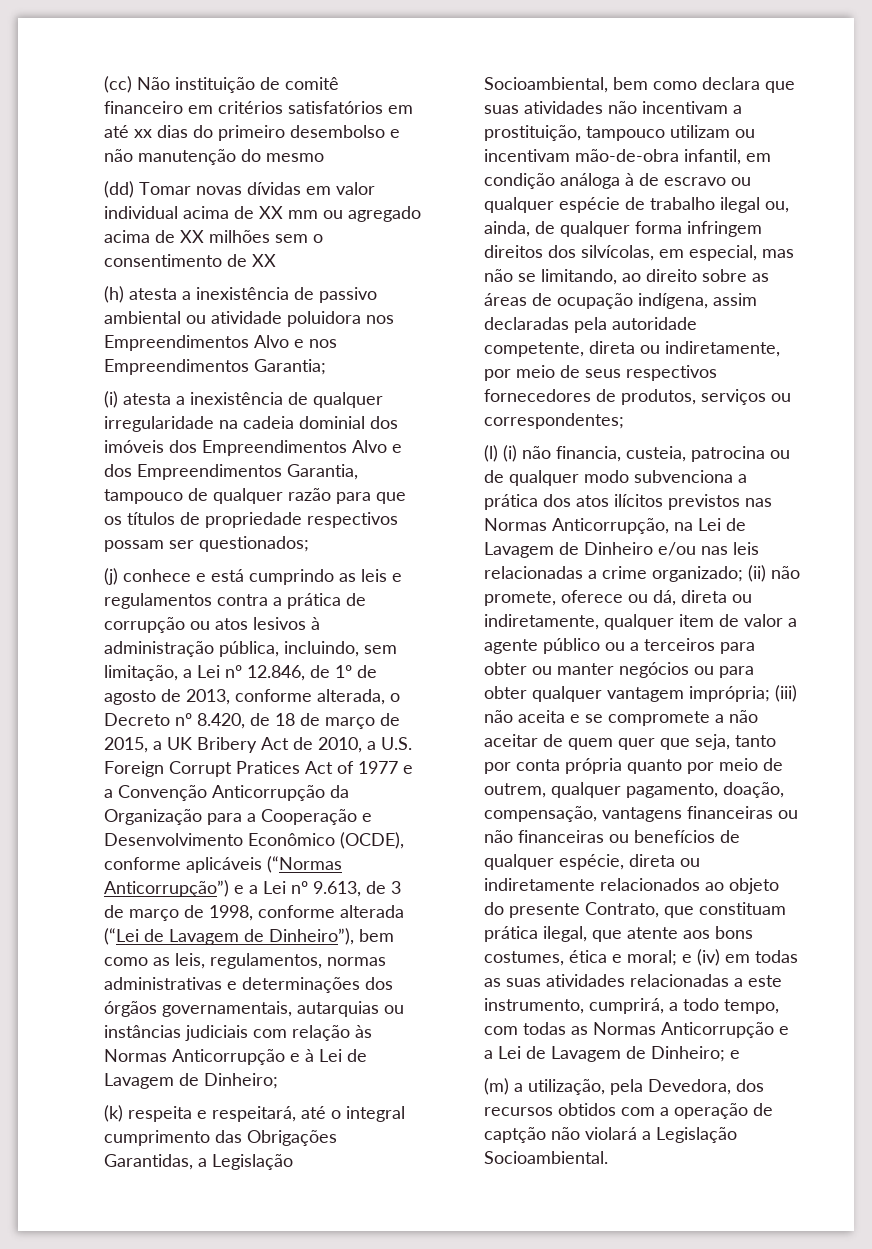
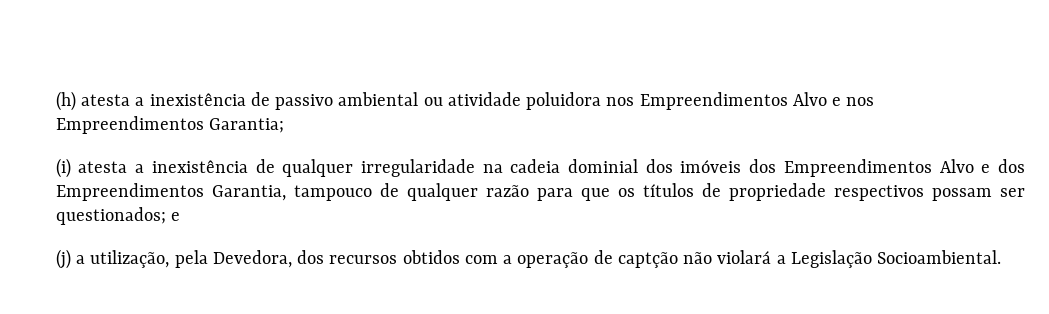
[103,76,339,93] [103,101,413,114] [103,125,400,141] [103,149,324,165] [103,181,375,198] [103,206,421,222] [103,230,323,243] [103,254,276,267] (cc) Não instituição de comitê financeiro em critérios satisfatórios em até xx dias do primeiro desembolso e não manutenção do mesmo // (dd) Tomar novas dívidas em valor individual acima de XX mm ou agregado acima de XX milhões sem o consentimento de XX // -> (55, 101) none
(309, 544) none -> [170,212,180,221] e
[122,569,402,585] [103,593,366,609] [103,617,320,633] [103,641,397,657] [103,665,377,681] [103,689,400,705] [103,713,400,729] [103,737,412,753] [103,761,413,777] [103,785,349,801] [103,809,372,825] [103,832,404,849] [103,856,342,873] [103,880,401,897] [103,905,404,921] [103,928,394,945] [103,953,386,969] [103,977,393,993] [103,1001,404,1017] [103,1025,372,1041] [103,1049,367,1065] [103,1073,278,1089] [103,1105,405,1122] [103,1130,337,1146] [103,1154,293,1170] [483,77,795,93] [483,101,742,114] [483,125,755,141] [483,149,771,165] [483,173,751,189] [483,197,789,213] [483,221,762,237] [483,245,794,261] [483,269,769,285] [483,293,757,309] [483,317,697,333] [483,341,780,357] [483,365,717,381] [483,389,791,405] [483,413,624,429] [483,445,790,462] [483,470,747,486] [483,494,772,510] [483,518,746,534] [483,542,759,558] [483,565,800,582] [483,590,752,606] [483,614,797,630] [483,638,755,654] [483,662,754,678] [483,685,797,702] [483,710,758,726] [483,734,776,750] [483,758,783,774] [483,782,784,798] [483,806,798,822] [483,830,740,843] [483,854,700,870] [483,878,779,894] [483,902,786,918] [483,926,753,942] [483,949,798,966] [483,974,782,987] [483,998,779,1014] [483,1022,789,1038] [483,1046,740,1062] [483,1078,509,1095] conhece e está cumprindo as leis e regulamentos contra a prática de corrupção ou atos lesivos à administração pública, incluindo, sem limitação, a Lei nº 12.846, de 1º de agosto de 2013, conforme alterada, o Decreto nº 8.420, de 18 de março de 2015, a UK Bribery Act de 2010, a U.S. Foreign Corrupt Pratices Act of 1977 e a Convenção Anticorrupção da Organização para a Cooperação e Desenvolvimento Econômico (OCDE), conforme aplicáveis (“Normas Anticorrupção”) e a Lei nº 9.613, de 3 de março de 1998, conforme alterada (“Lei de Lavagem de Dinheiro”), bem como as leis, regulamentos, normas administrativas e determinações dos órgãos governamentais, autarquias ou instâncias judiciais com relação às Normas Anticorrupção e à Lei de Lavagem de Dinheiro; // (k) respeita e respeitará, até o integral cumprimento das Obrigações Garantidas, a Legislação Socioambiental, bem como declara que suas atividades não incentivam a prostituição, tampouco utilizam ou incentivam mão-de-obra infantil, em condição análoga à de escravo ou qualquer espécie de trabalho ilegal ou, ainda, de qualquer forma infringem direitos dos silvícolas, em especial, mas não se limitando, ao direito sobre as áreas de ocupação indígena, assim declaradas pela autoridade competente, direta ou indiretamente, por meio de seus respectivos fornecedores de produtos, serviços ou correspondentes; // (l) (i) não financia, custeia, patrocina ou de qualquer modo subvenciona a prática dos atos ilícitos previstos nas Normas Anticorrupção, na Lei de Lavagem de Dinheiro e/ou nas leis relacionadas a crime organizado; (ii) não promete, oferece ou dá, direta ou indiretamente, qualquer item de valor a agente público ou a terceiros para obter ou manter negócios ou para obter qualquer vantagem imprópria; (iii) não aceita e se compromete a não aceitar de quem quer que seja, tanto por conta própria quanto por meio de outrem, qualquer pagamento, doação, compensação, vantagens financeiras ou não financeiras ou benefícios de qualquer espécie, direta ou indiretamente relacionados ao objeto do presente Contrato, que constituam prática ilegal, que atente aos bons costumes, ética e moral; e (iv) em todas as suas atividades relacionadas a este instrumento, cumprirá, a todo tempo, com todas as Normas Anticorrupção e a Lei de Lavagem de Dinheiro; e // (m) -> (71, 259) none

